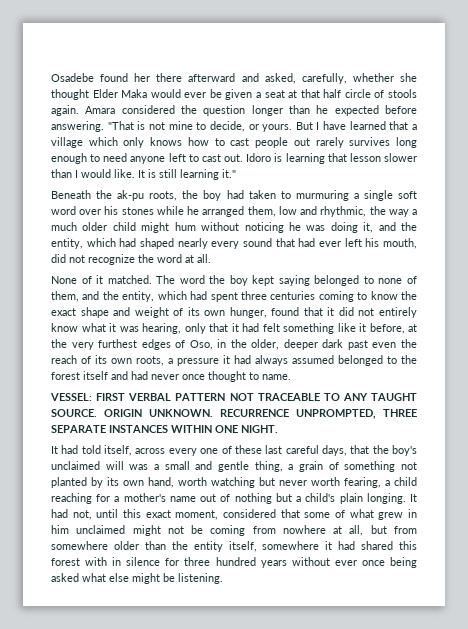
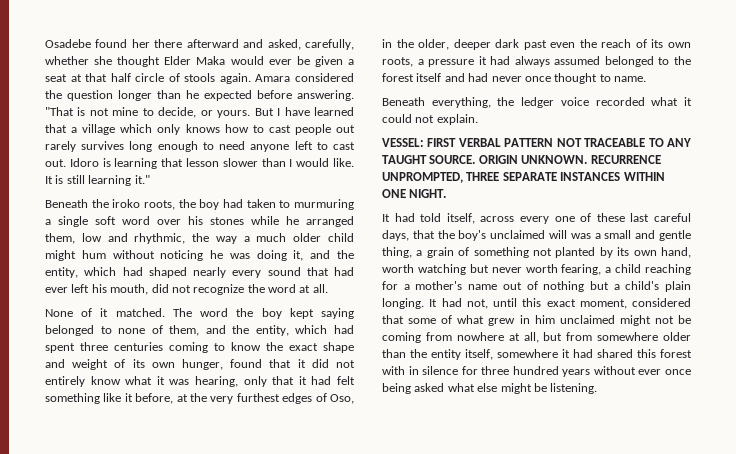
[117,190,145,201] ak-pu -> [112,199,141,208] iroko
(291, 377) none -> [382,97,692,108] [382,114,478,125] // Beneath everything, the ledger voice recorded what it could not explain.

